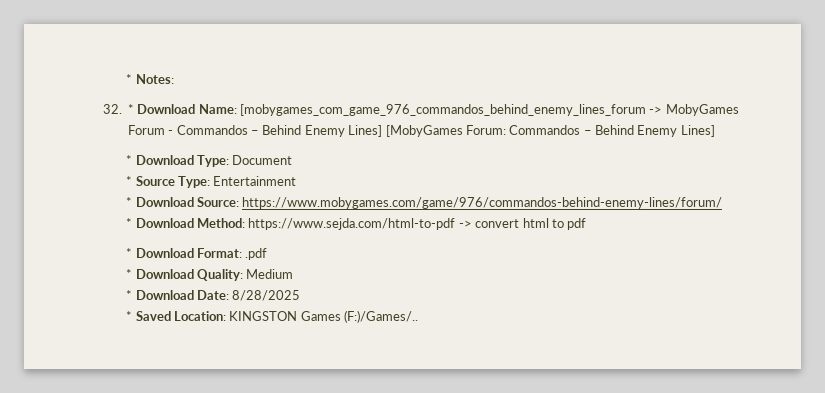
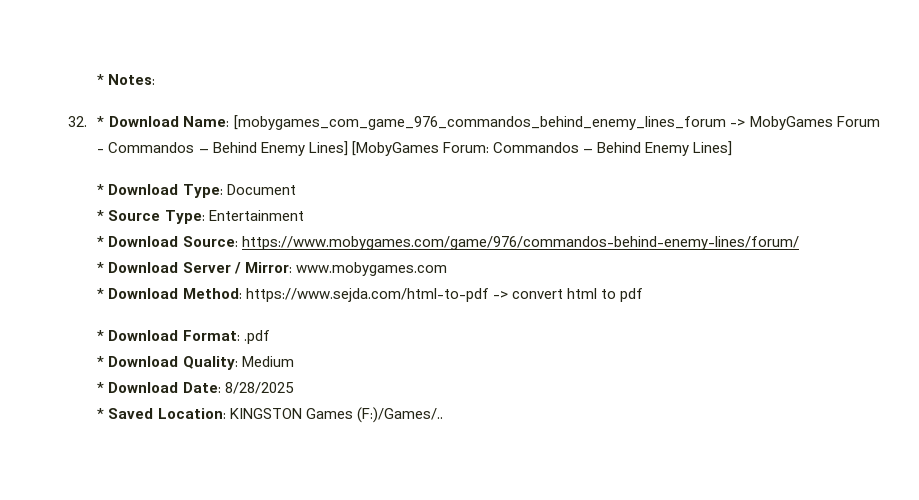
(723, 203) none -> [97,262,447,276] // * Download Server / Mirror: www.mobygames.com

